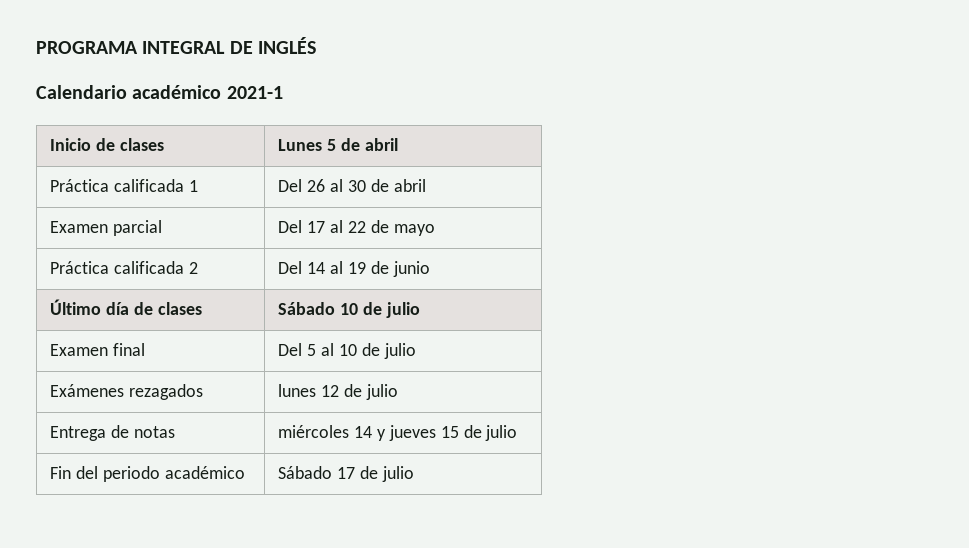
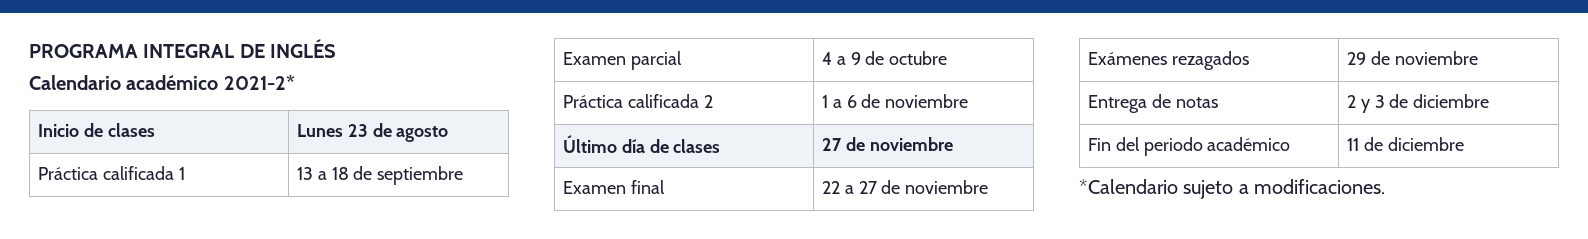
[226,86,283,99] 2021-1 -> [223,75,295,90] 2021-2*
[327,138,398,151] 5 de abril -> [347,123,449,142] 23 de agosto
[278,179,426,192] [50,220,163,236] [278,220,435,236] [50,261,198,274] [278,261,430,277] [50,299,202,315] [278,302,420,318] [50,343,146,356] [278,343,416,359] [50,384,204,400] [278,384,398,400] [50,425,175,441] [278,425,518,441] [50,466,245,482] [278,466,414,482] Del 26 al 30 de abril // Examen parcial | Del 17 al 22 de mayo // Práctica calificada 2 | Del 14 al 19 de junio // Último día de clases | Sábado 10 de julio // Examen final | Del 5 al 10 de julio // Exámenes rezagados | lunes 12 de julio // Entrega de notas | miércoles 14 y jueves 15 de julio // Fin del periodo académico | Sábado 17 de julio -> [296,166,464,185] [562,51,682,70] [821,51,948,65] [562,94,713,108] [821,94,969,108] [562,135,721,153] [821,137,953,151] [562,180,665,194] [821,180,989,194] [1087,51,1249,70] [1346,51,1478,65] [1087,94,1218,113] [1346,94,1490,113] [1087,137,1291,156] [1346,137,1464,151] [1079,179,1386,199] 13 a 18 de septiembre // Examen parcial | 4 a 9 de octubre // Práctica calificada 2 | 1 a 6 de noviembre // Último día de clases | 27 de noviembre // Examen final | 22 a 27 de noviembre // Exámenes rezagados | 29 de noviembre // Entrega de notas | 2 y 3 de diciembre // Fin del periodo académico | 11 de diciembre // *Calendario sujeto a modificaciones.

